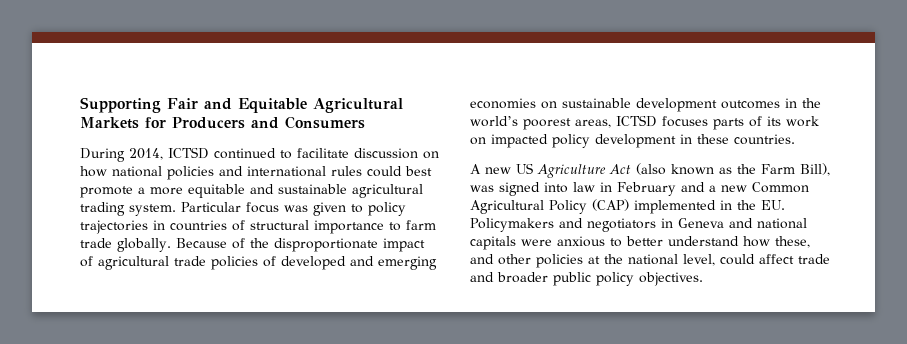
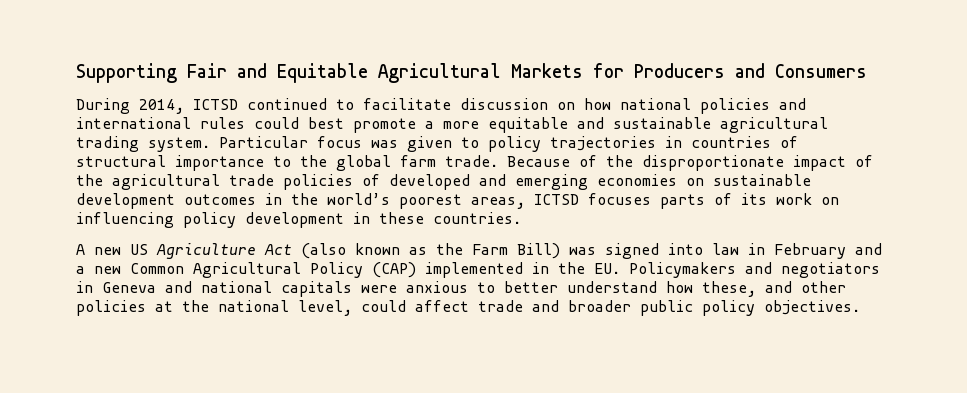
[406,220,436,230] [80,238,171,252] farm trade globally. -> [300,155,498,171] the global farm trade.
(93, 261) none -> [76,174,103,186] the
[491,134,548,148] impacted -> [76,212,174,228] influencing
[800,163,830,176] Bill), -> [517,243,560,259] Bill)

